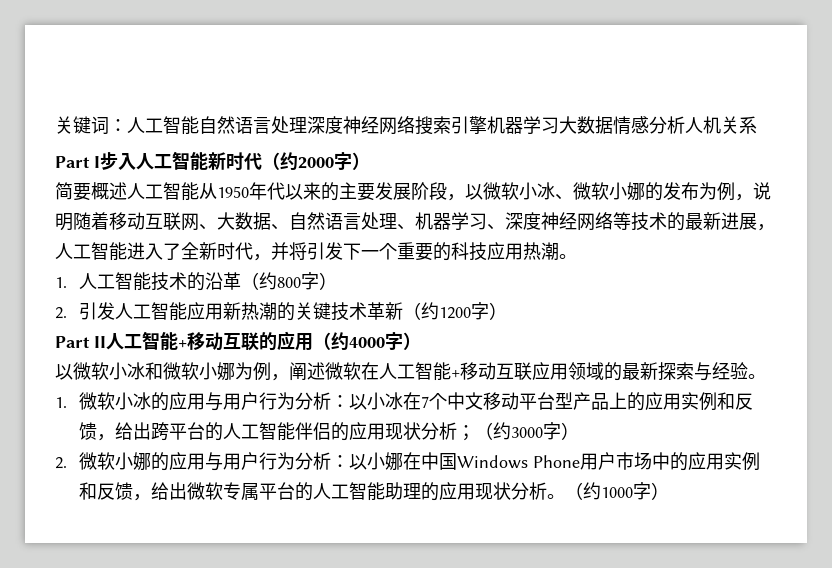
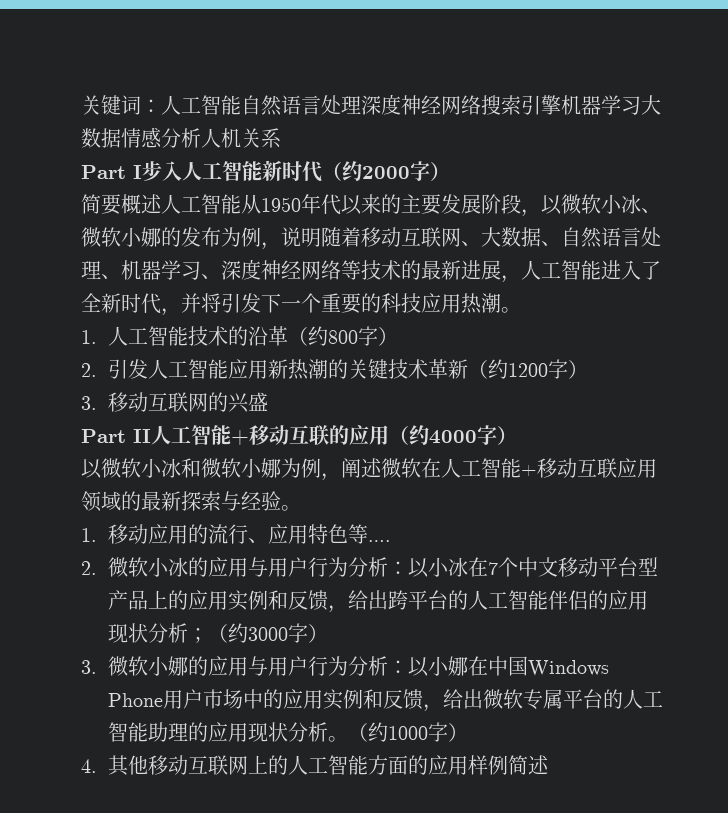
(508, 311) none -> [81,392,268,413] // 3.移动互联网的兴盛
(67, 402) none -> [107,524,391,544] [81,561,97,575] 移动应用的流行、应用特色等…. // 2.
[55,457,67,469] 2. -> [81,660,97,674] 3.
(670, 491) none -> [81,755,549,776] // 4.其他移动互联网上的人工智能方面的应用样例简述

